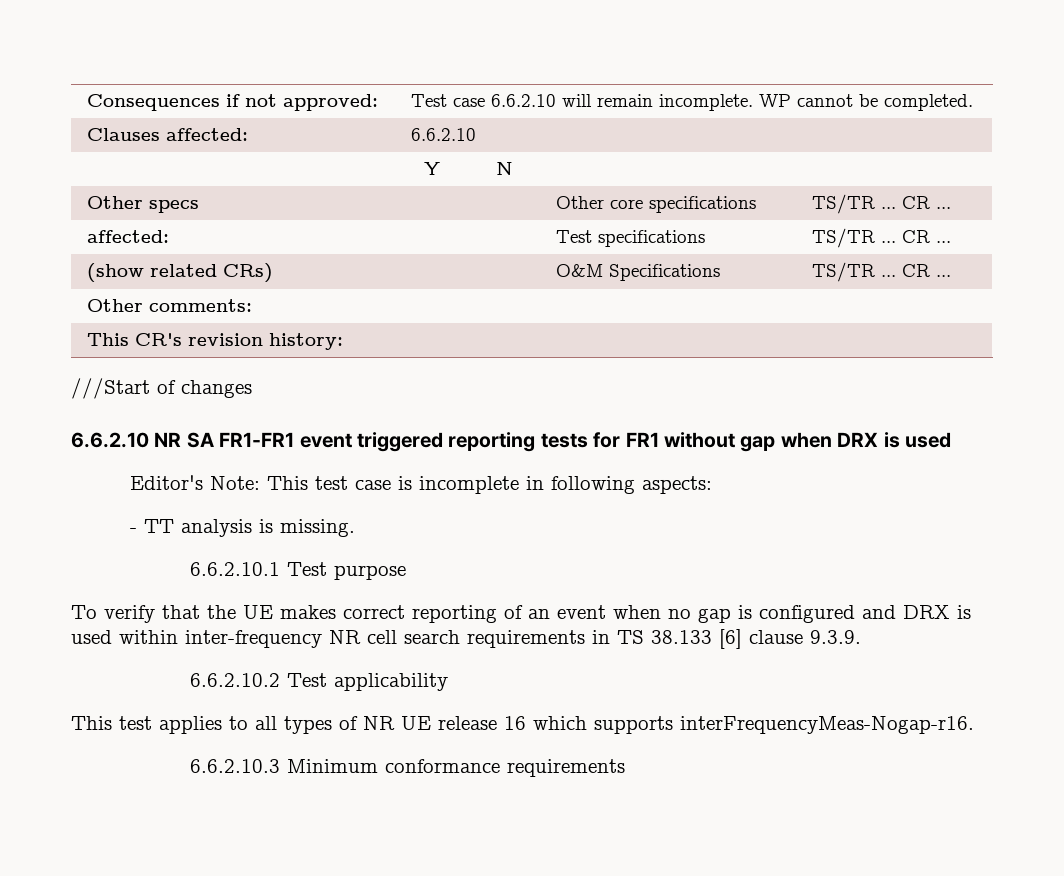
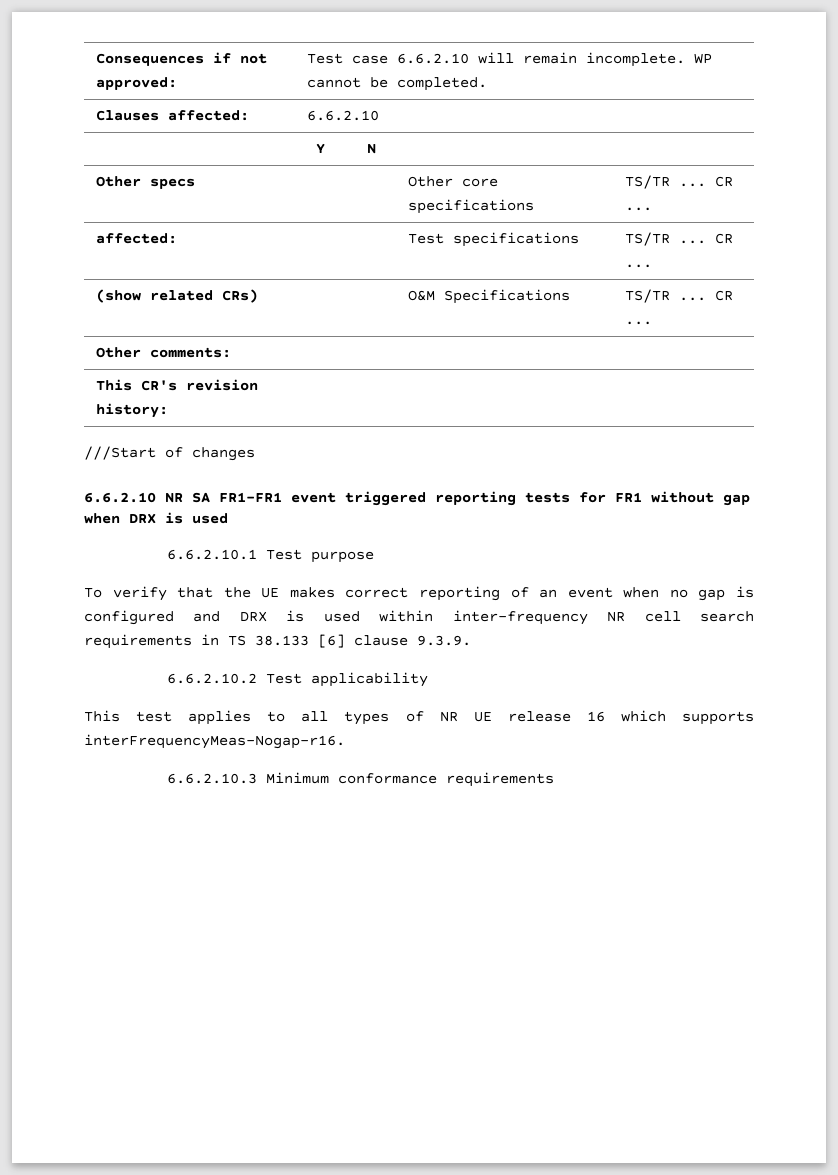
[130,475,713,494] [130,519,356,537] // Editor's Note: This test case is incomplete in following aspects: // - TT analysis is missing. -> (228, 518) none

